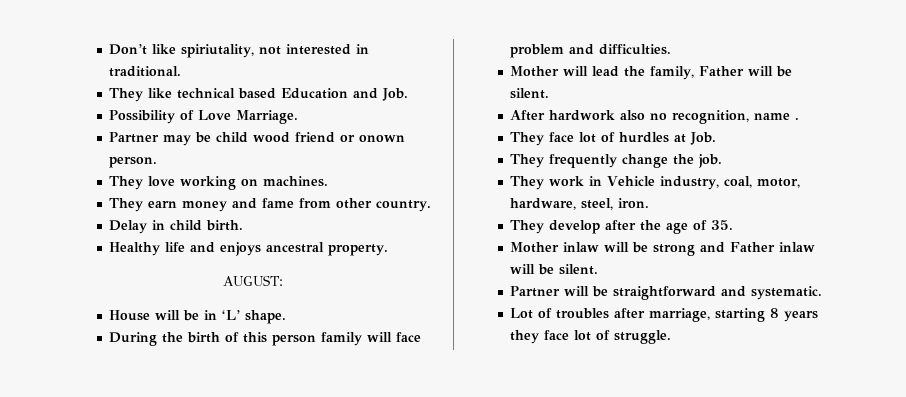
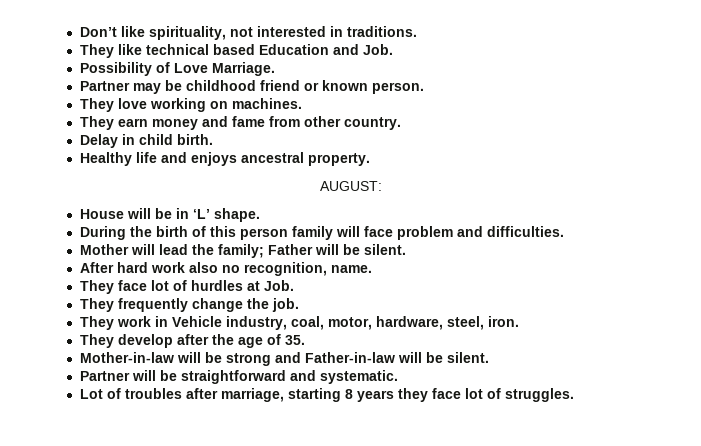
[181,44,255,58] spiriutality, -> [148,26,226,40] spirituality,
[109,66,182,77] traditional. -> [346,26,417,37] traditions.
[216,132,291,143] child wood -> [185,80,256,91] childhood
[359,135,406,142] onown -> [321,80,368,91] known
[650,66,695,80] family, -> [217,244,264,258] family;
[549,110,616,121] hardwork -> [116,262,185,273] hard work
[754,113,800,120] name . -> [330,265,372,273] name.
[510,242,600,253] Mother inlaw -> [79,352,174,363] Mother-in-law
[730,242,816,253] Father inlaw -> [304,352,395,363] Father-in-law
[614,330,672,344] struggle. -> [504,388,574,402] struggles.

